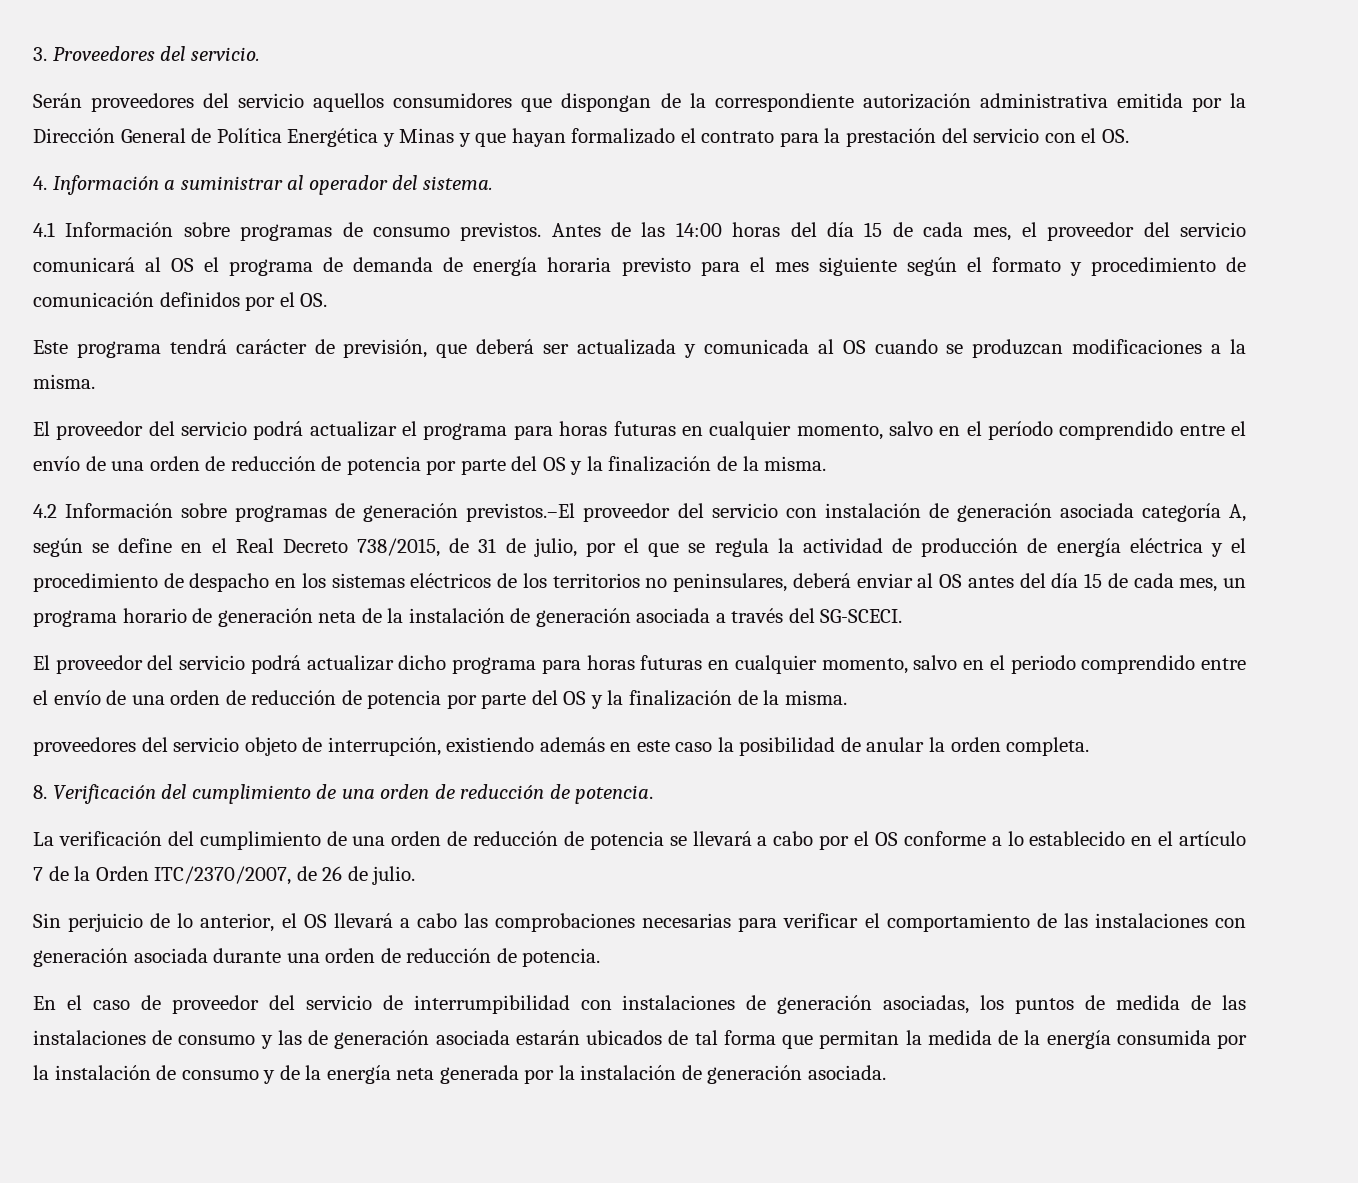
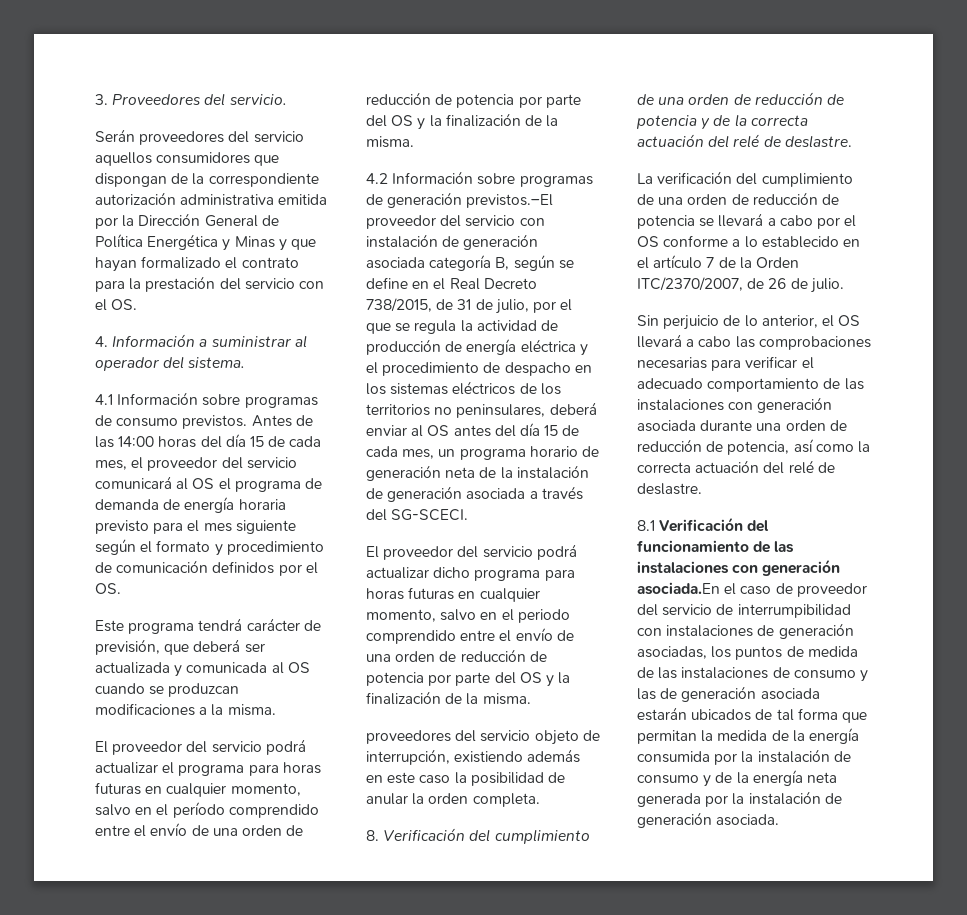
[1229,504,1246,522] A, -> [495,257,510,270] B,
[575,785,654,804] potencia. -> [636,114,808,130] [637,134,852,148] potencia y de la correcta actuación del relé de deslastre.
(880, 920) none -> [637,378,703,389] adecuado
[522,948,601,967] [33,996,56,1010] potencia. // En -> [727,439,870,455] [637,460,835,474] [637,483,702,495] [637,517,770,532] [637,540,795,553] [637,559,841,576] [637,582,720,595] potencia, así como la correcta actuación del relé de deslastre. // 8.1 Verificación del funcionamiento de las instalaciones con generación asociada.En

